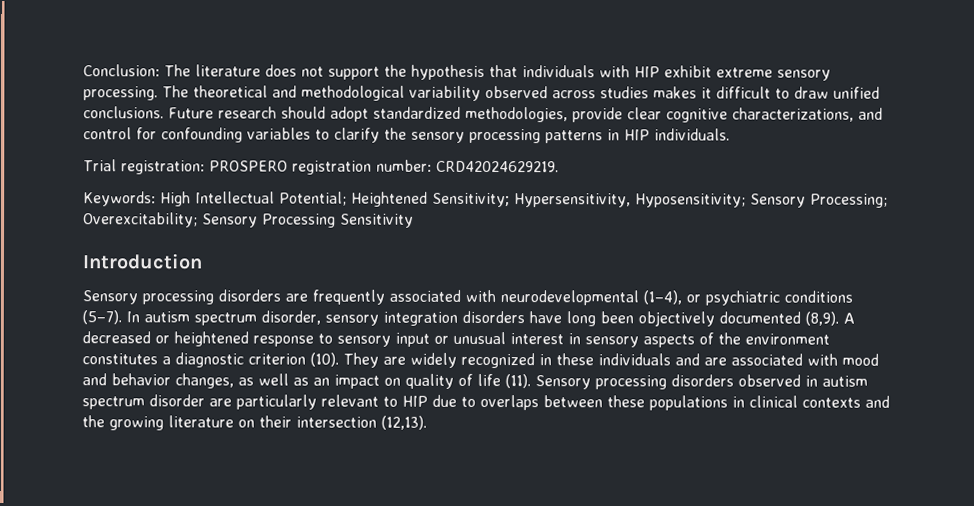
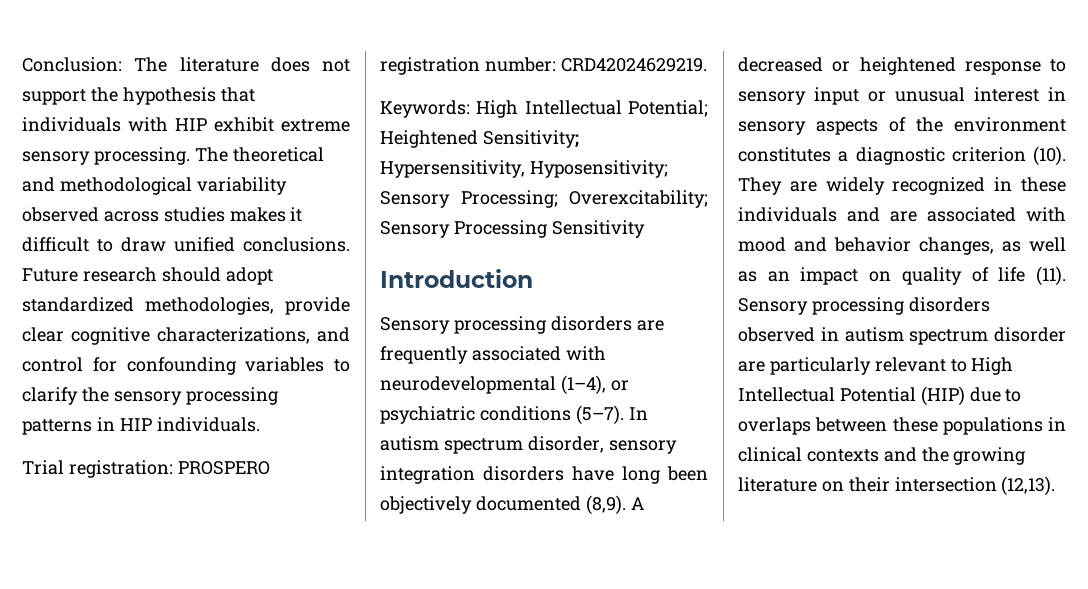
[402,395,428,407] HIP -> [971,357,1014,375] [738,386,965,406] High Intellectual Potential (HIP)

